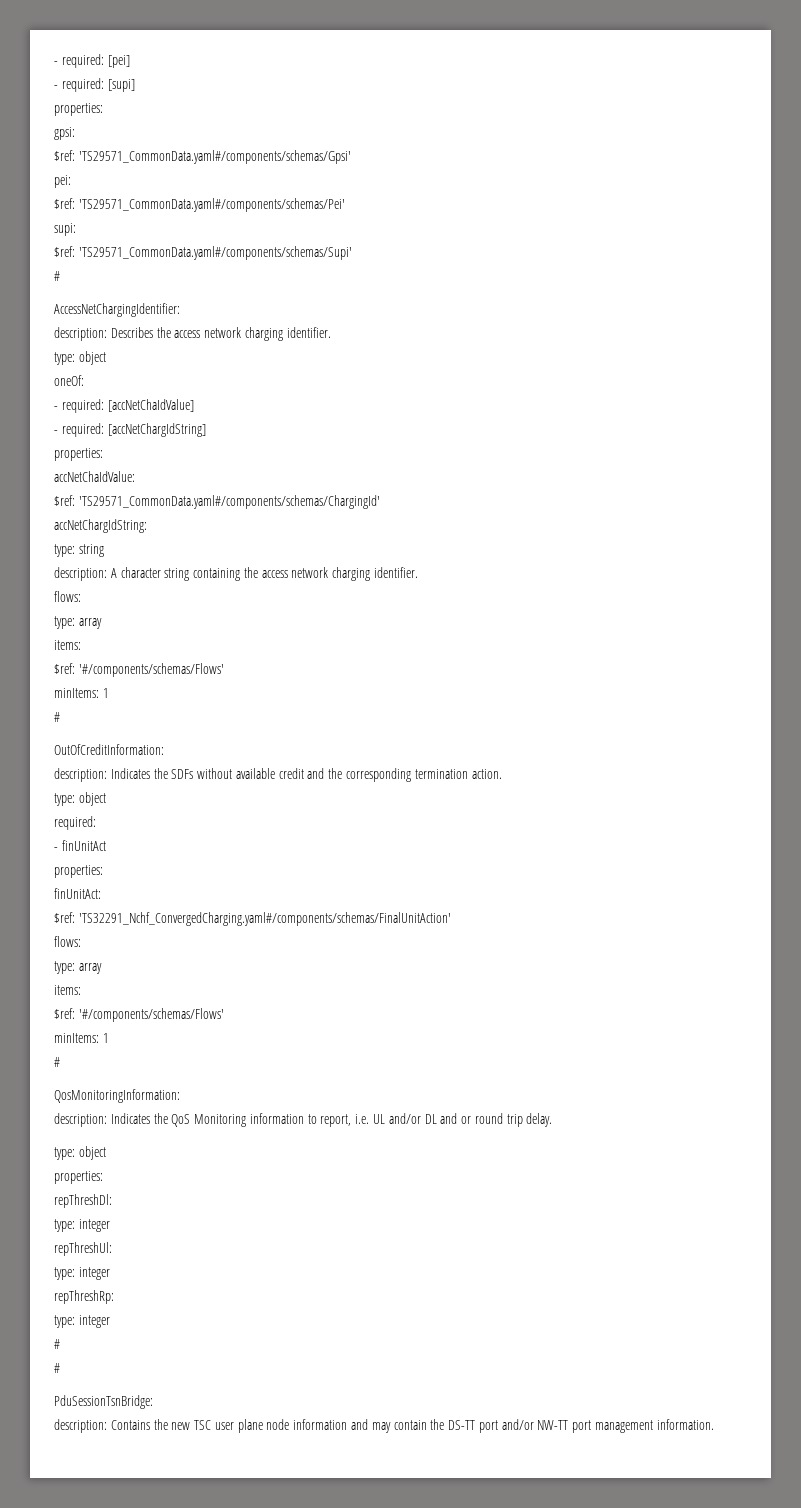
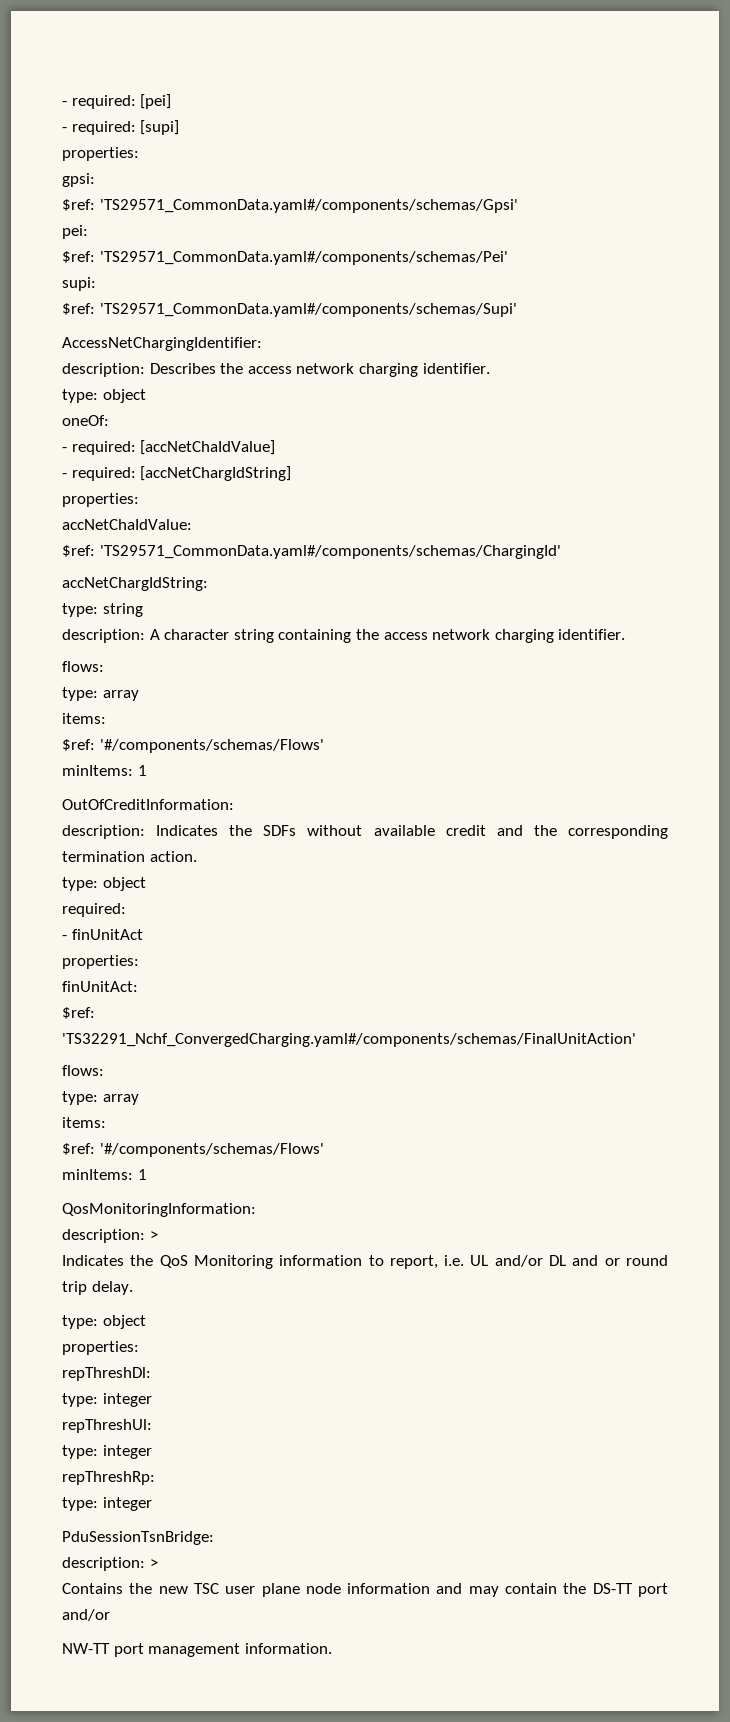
[54,271,60,281] // # -> (517, 310) none
[54,712,60,722] // # -> (147, 770) none
[54,1057,60,1067] // # -> (147, 1174) none
(107, 1120) none -> [149,1231,158,1240] > //
[54,1339,60,1349] [54,1363,60,1373] // # // # -> (152, 1504) none
(107, 1426) none -> [149,1559,158,1568] > //
(534, 1424) none -> (110, 1615) //

